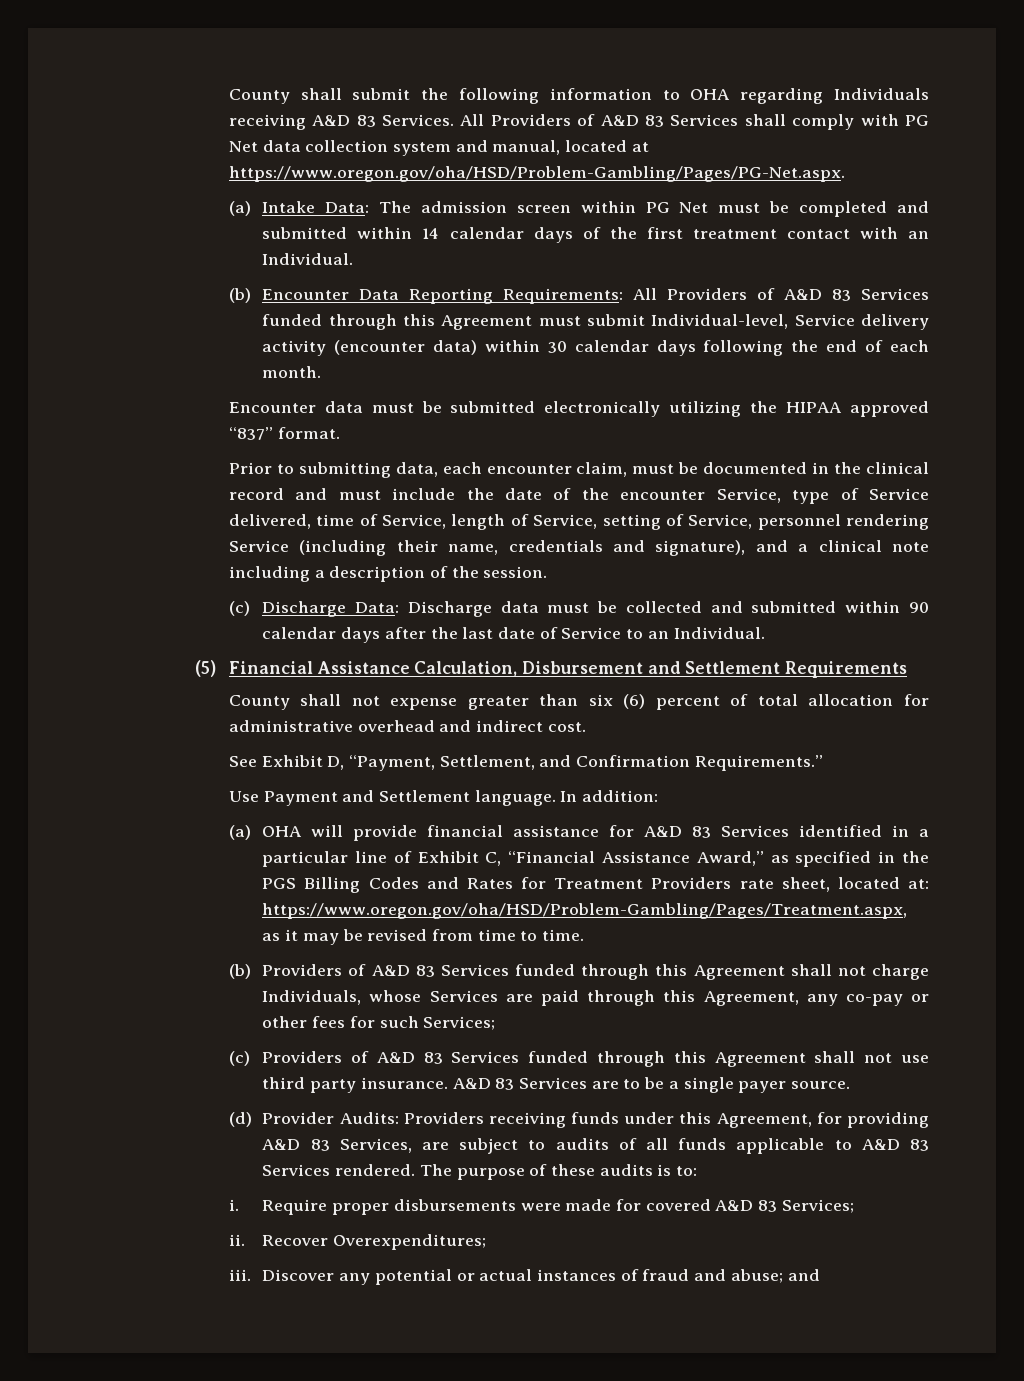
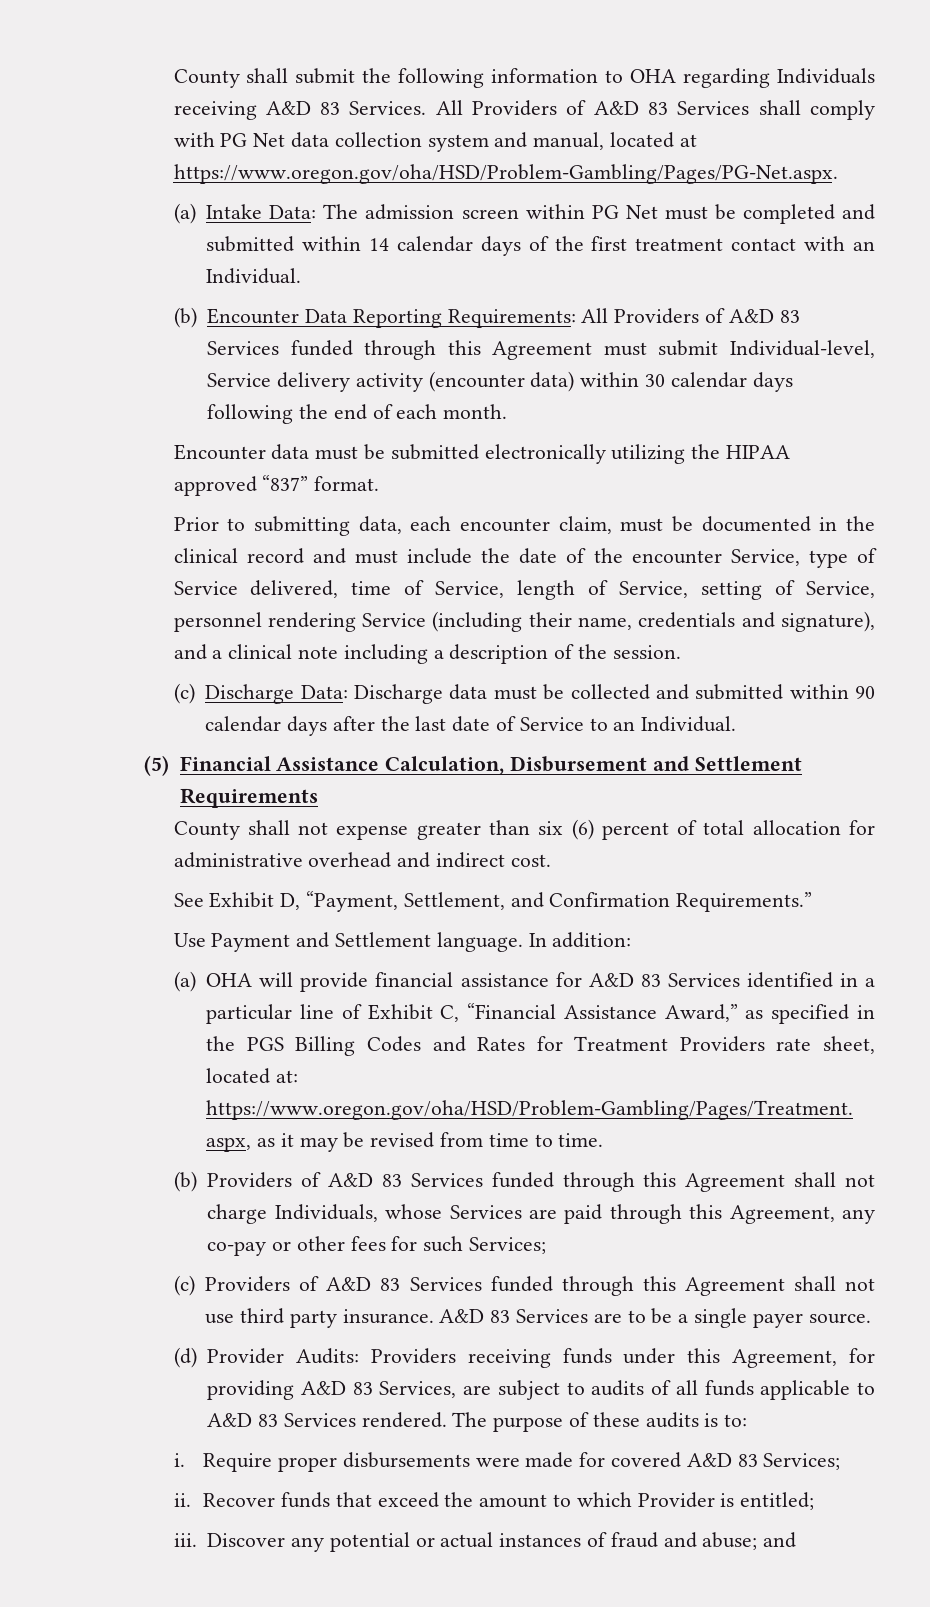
[333,1234,487,1250] Overexpenditures; -> [280,1492,815,1510] funds that exceed the amount to which Provider is entitled;

